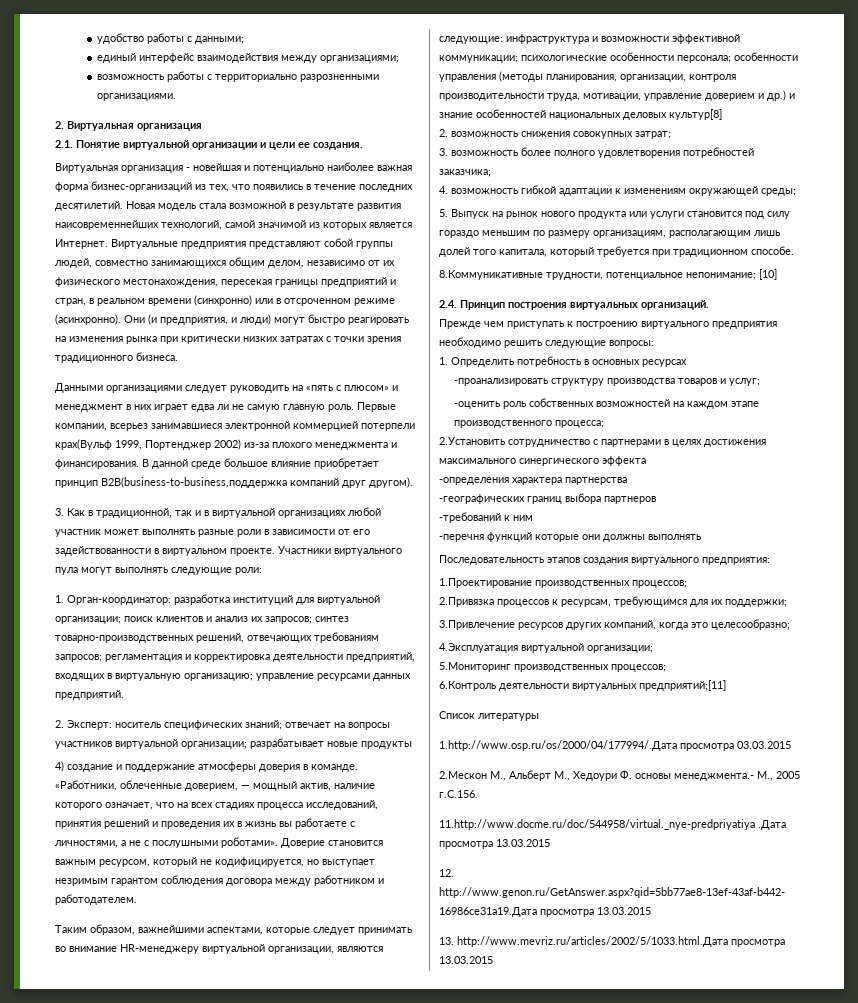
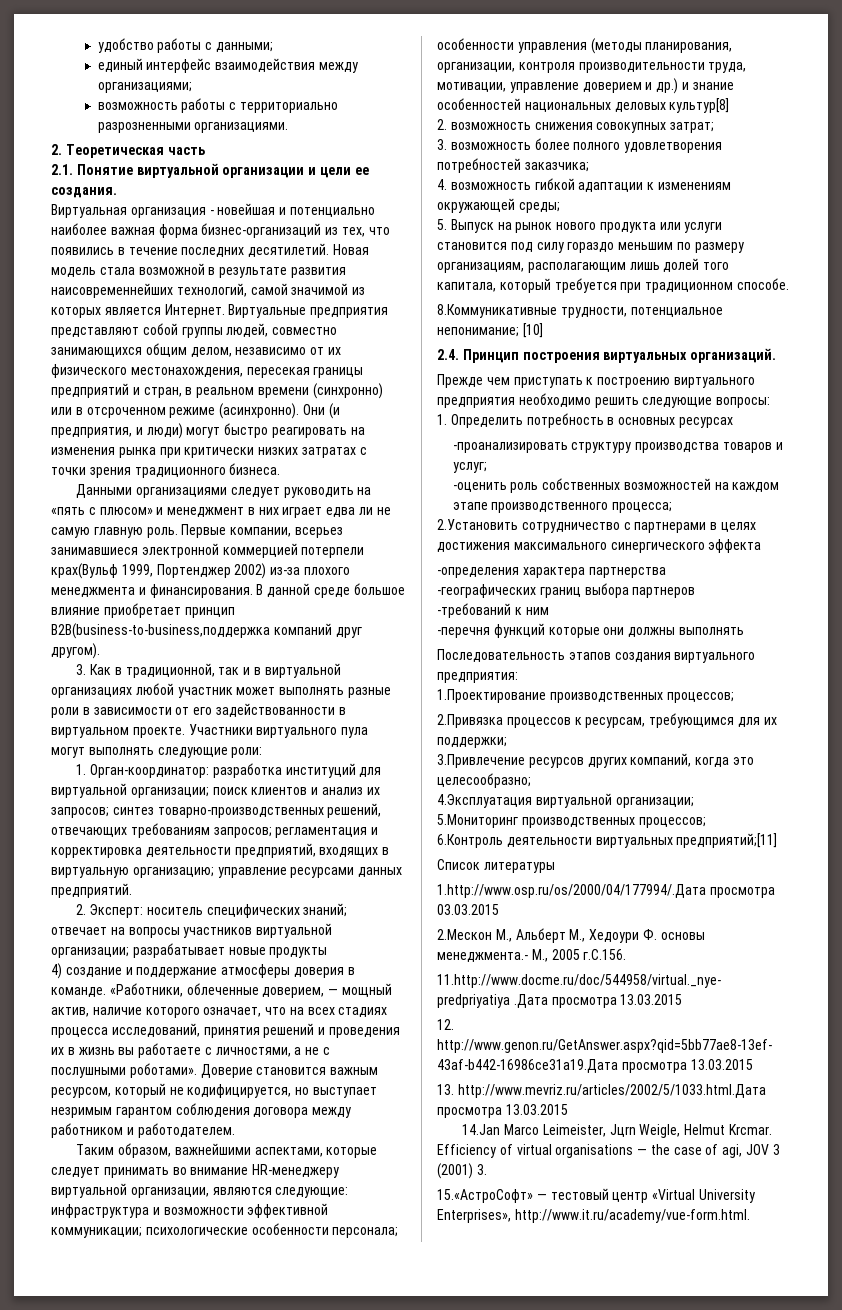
[67,121,202,131] Виртуальная организация -> [65,144,205,158] Теоретическая часть
(493, 960) none -> [462,1124,772,1138] [437,1144,780,1158] [437,1163,487,1179] [437,1188,755,1203] [437,1209,750,1223] // 14.Jan Marco Leimeister, Jцrn Weigle, Helmut Krcmar. Efficiency of virtual organisations — the case of agi, JOV 3 (2001) 3. // 15.«АстроСофт» — тестовый центр «Virtual University Enterprises», http://www.it.ru/academy/vue-form.html.

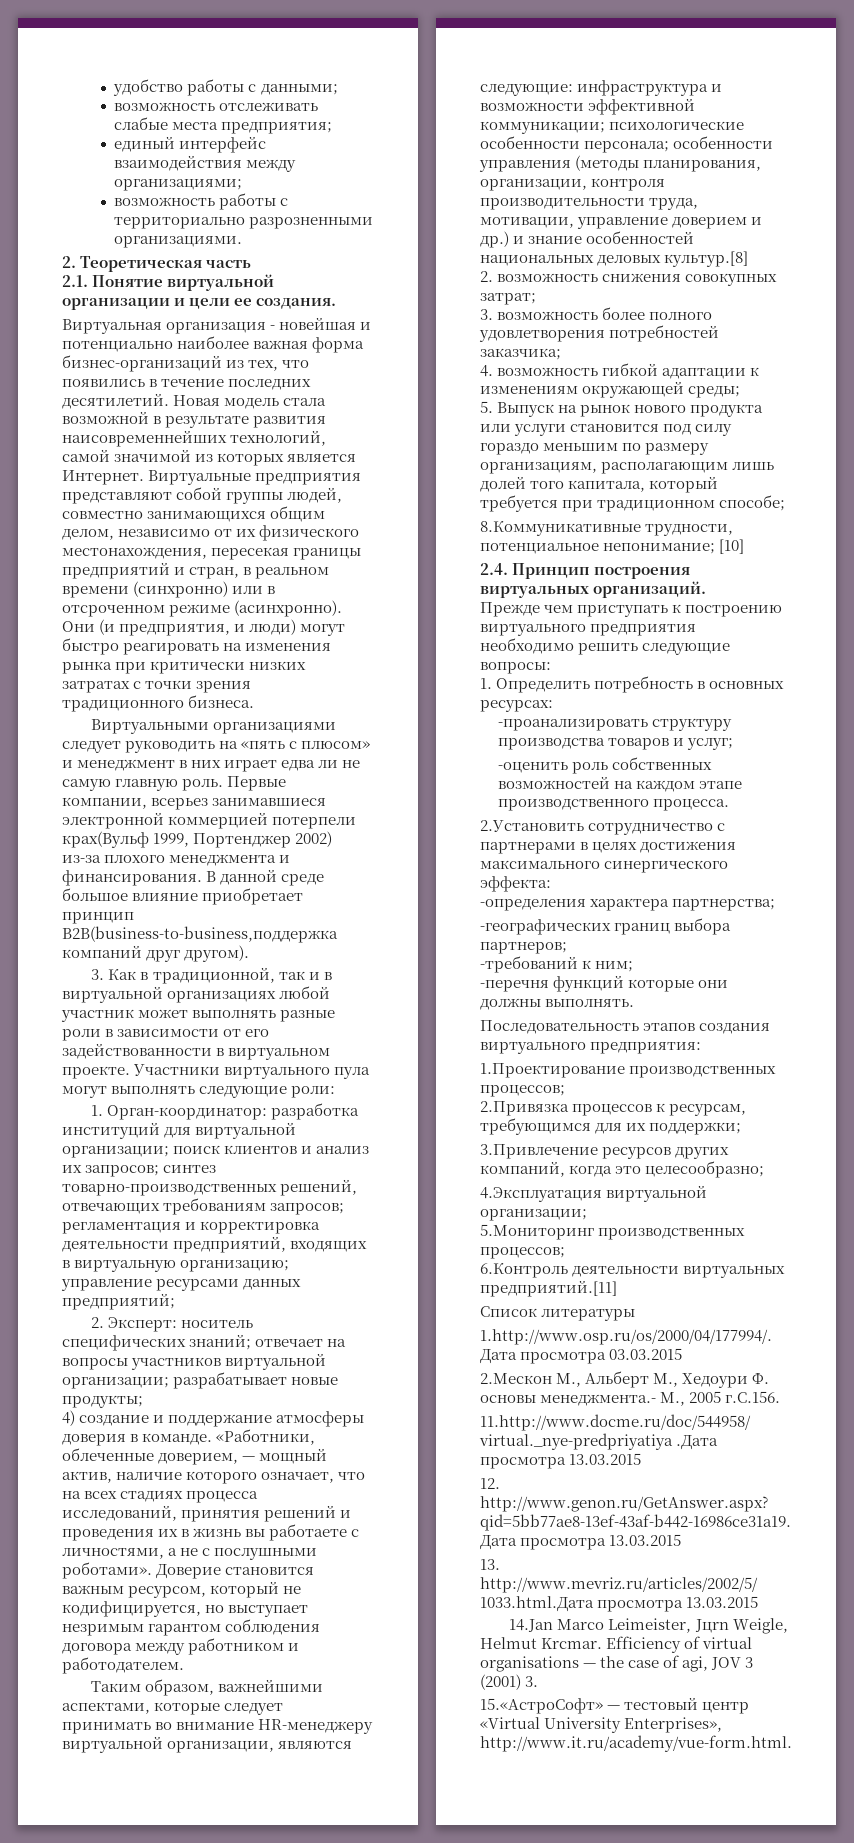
(273, 47) none -> [114,102,319,111] [114,117,333,134] // возможность отслеживать слабые места предприятия;
[76,484,133,498] Данными -> [91,719,210,734] Виртуальными
[51,883,132,898] предприятий. -> [62,1293,175,1310] предприятий;
[269,947,328,958] продукты -> [62,1395,143,1408] продукты;
[669,98,730,113] культур[8] -> [664,251,749,267] культур.[8]
[736,278,789,290] способе. -> [719,495,786,511] способе;
[678,417,733,428] ресурсах -> [480,700,553,712] ресурсах:
[612,502,673,513] процесса; -> [652,799,729,811] процесса.
[708,539,762,553] эффекта -> [480,876,551,892] эффекта:
[588,567,666,578] партнерства -> [672,899,776,911] партнерства;
[632,587,696,598] партнеров -> [480,942,567,954] партнеров;
[525,607,549,615] ним -> [595,961,634,972] ним;
[678,627,744,635] выполнять -> [545,999,635,1007] выполнять.
[676,833,778,848] предприятий;[11] -> [480,1280,617,1297] предприятий.[11]

